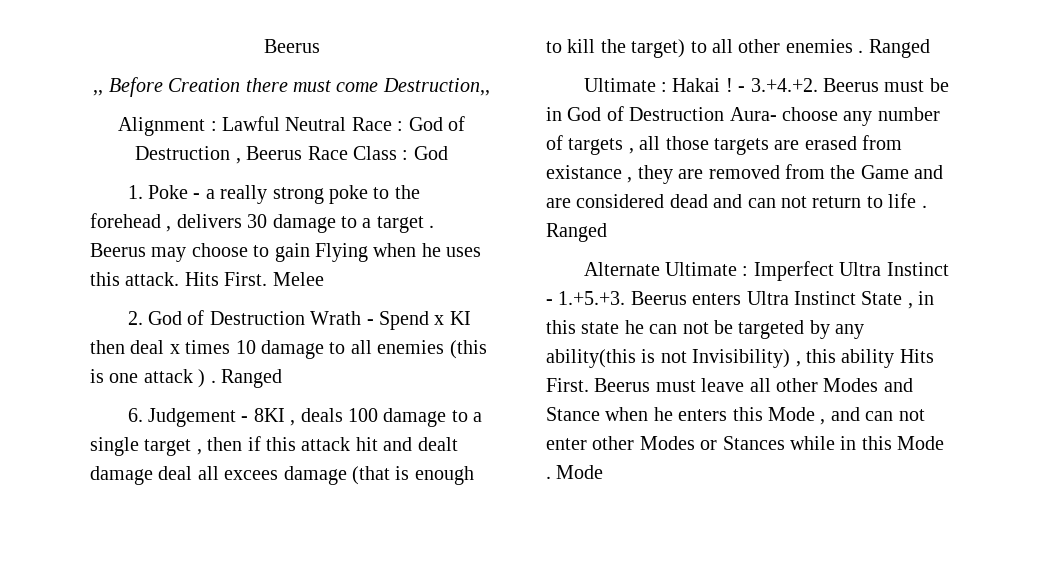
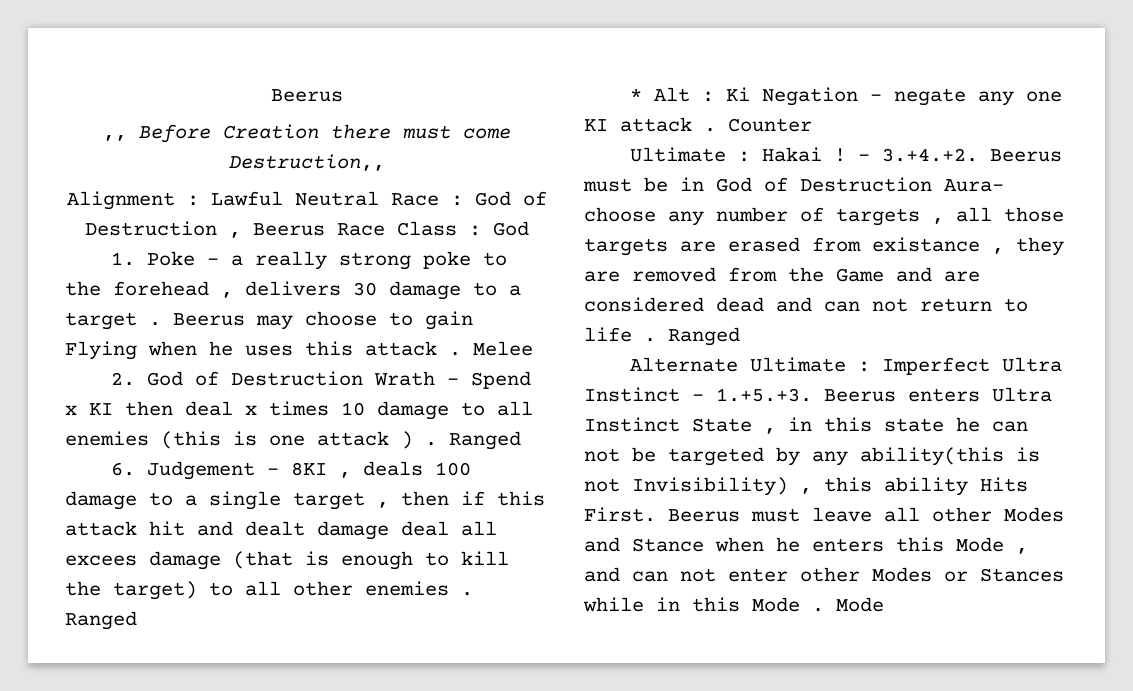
[125,272,268,286] attack. Hits First. -> [365,341,461,356] attack .
(930, 48) none -> [629,87,1062,106] [584,117,812,132] // * Alt : Ki Negation - negate any one KI attack . Counter

